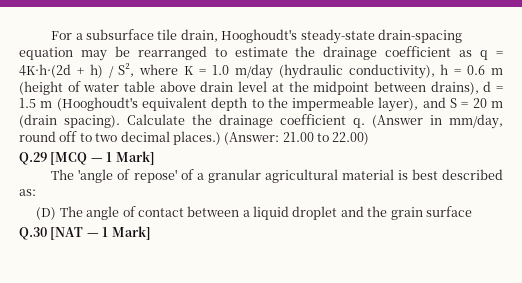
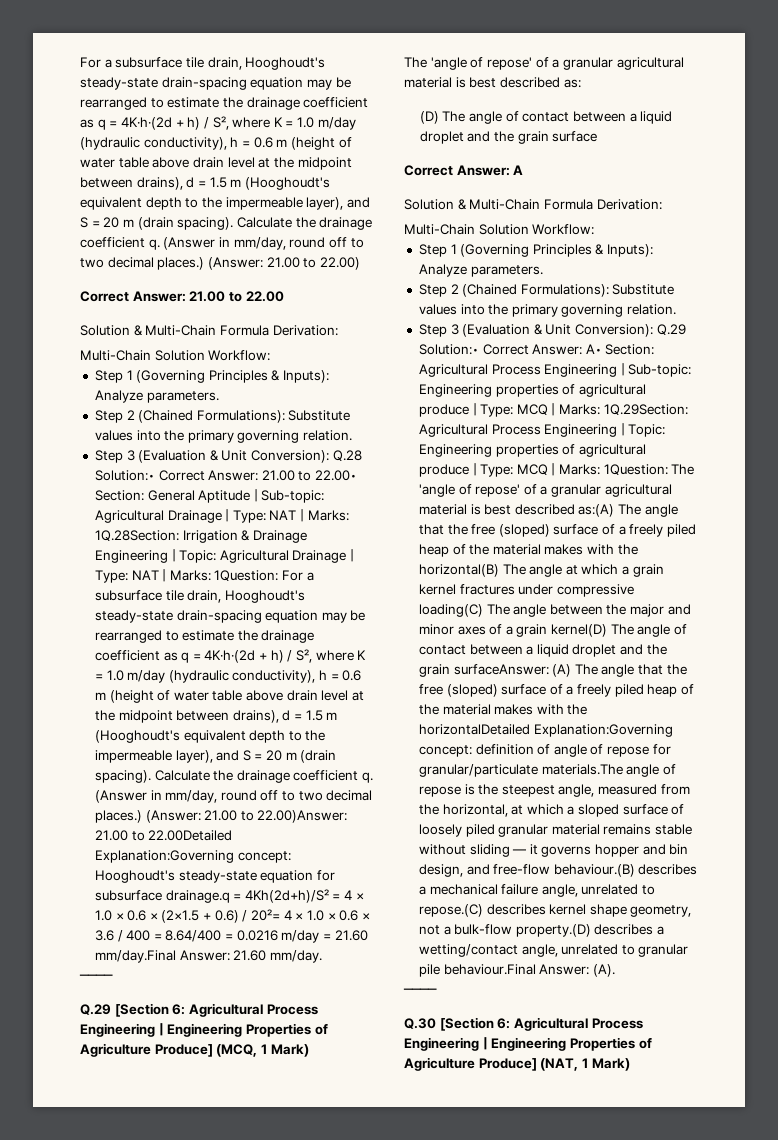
[19,151,155,165] Q.29 [MCQ — 1 Mark] -> [80,291,284,302] [80,325,338,336] [80,350,271,361] [94,370,330,383] [94,390,219,403] [94,410,351,423] [94,430,353,443] [94,450,362,463] [94,470,358,481] [94,489,325,503] [94,509,349,523] [94,530,307,543] [94,549,355,563] [94,569,314,583] [94,590,305,603] [94,610,366,623] [94,630,315,643] [94,649,367,663] [94,670,362,683] [94,690,365,703] [94,710,338,723] [94,730,326,743] [94,750,337,763] [94,770,374,783] [94,790,373,803] [94,810,348,823] [94,830,233,841] [94,850,291,863] [94,870,335,883] [94,889,364,903] [94,909,370,923] [94,930,368,943] [94,950,322,963] [79,974,113,980] [80,1003,318,1017] [80,1023,328,1037] [80,1043,309,1057] Correct Answer: 21.00 to 22.00 // Solution & Multi-Chain Formula Derivation: // Multi-Chain Solution Workflow: // Step 1 (Governing Principles & Inputs): Analyze parameters. // Step 2 (Chained Formulations): Substitute values into the primary governing relation. // Step 3 (Evaluation & Unit Conversion): Q.28 Solution:• Correct Answer: 21.00 to 22.00• Section: General Aptitude | Sub-topic: Agricultural Drainage | Type: NAT | Marks: 1Q.28Section: Irrigation & Drainage Engineering | Topic: Agricultural Drainage | Type: NAT | Marks: 1Question: For a subsurface tile drain, Hooghoudt's steady-state drain-spacing equation may be rearranged to estimate the drainage coefficient as q = 4K·h·(2d + h) / S², where K = 1.0 m/day (hydraulic conductivity), h = 0.6 m (height of water table above drain level at the midpoint between drains), d = 1.5 m (Hooghoudt's equivalent depth to the impermeable layer), and S = 20 m (drain spacing). Calculate the drainage coefficient q. (Answer in mm/day, round off to two decimal places.) (Answer: 21.00 to 22.00)Answer: 21.00 to 22.00Detailed Explanation:Governing concept: Hooghoudt's steady-state equation for subsurface drainage.q = 4Kh(2d+h)/S² = 4 × 1.0 × 0.6 × (2×1.5 + 0.6) / 20²= 4 × 1.0 × 0.6 × 3.6 / 400 = 8.64/400 = 0.0216 m/day = 21.60 mm/day.Final Answer: 21.60 mm/day. // ──── // Q.29 [Section 6: Agricultural Process Engineering | Engineering Properties of Agriculture Produce] (MCQ, 1 Mark)
[19,226,151,240] Q.30 [NAT — 1 Mark] -> [404,165,524,176] [404,199,662,210] [404,224,595,235] [418,244,654,257] [418,264,543,277] [418,284,675,297] [418,304,677,317] [418,324,686,337] [418,344,655,355] [418,363,692,377] [418,384,646,397] [418,403,688,417] [418,423,666,437] [418,444,646,457] [418,463,695,477] [418,484,672,497] [418,504,678,517] [418,524,697,537] [418,544,638,557] [418,564,664,577] [418,584,634,597] [418,604,691,617] [418,624,688,637] [418,644,667,657] [418,664,687,677] [418,684,695,697] [418,704,588,715] [418,724,673,737] [418,744,671,757] [418,764,676,777] [418,784,690,797] [418,804,685,817] [418,824,693,837] [418,844,689,857] [418,864,698,877] [418,884,656,897] [418,904,692,917] [418,924,665,937] [418,944,689,957] [418,964,615,977] [403,988,437,994] [404,1017,643,1031] [404,1037,652,1051] [404,1057,630,1071] Correct Answer: A // Solution & Multi-Chain Formula Derivation: // Multi-Chain Solution Workflow: // Step 1 (Governing Principles & Inputs): Analyze parameters. // Step 2 (Chained Formulations): Substitute values into the primary governing relation. // Step 3 (Evaluation & Unit Conversion): Q.29 Solution:• Correct Answer: A• Section: Agricultural Process Engineering | Sub-topic: Engineering properties of agricultural produce | Type: MCQ | Marks: 1Q.29Section: Agricultural Process Engineering | Topic: Engineering properties of agricultural produce | Type: MCQ | Marks: 1Question: The 'angle of repose' of a granular agricultural material is best described as:(A) The angle that the free (sloped) surface of a freely piled heap of the material makes with the horizontal(B) The angle at which a grain kernel fractures under compressive loading(C) The angle between the major and minor axes of a grain kernel(D) The angle of contact between a liquid droplet and the grain surfaceAnswer: (A) The angle that the free (sloped) surface of a freely piled heap of the material makes with the horizontalDetailed Explanation:Governing concept: definition of angle of repose for granular/particulate materials.The angle of repose is the steepest angle, measured from the horizontal, at which a sloped surface of loosely piled granular material remains stable without sliding — it governs hopper and bin design, and free-flow behaviour.(B) describes a mechanical failure angle, unrelated to repose.(C) describes kernel shape geometry, not a bulk-flow property.(D) describes a wetting/contact angle, unrelated to granular pile behaviour.Final Answer: (A). // ──── // Q.30 [Section 6: Agricultural Process Engineering | Engineering Properties of Agriculture Produce] (NAT, 1 Mark)

